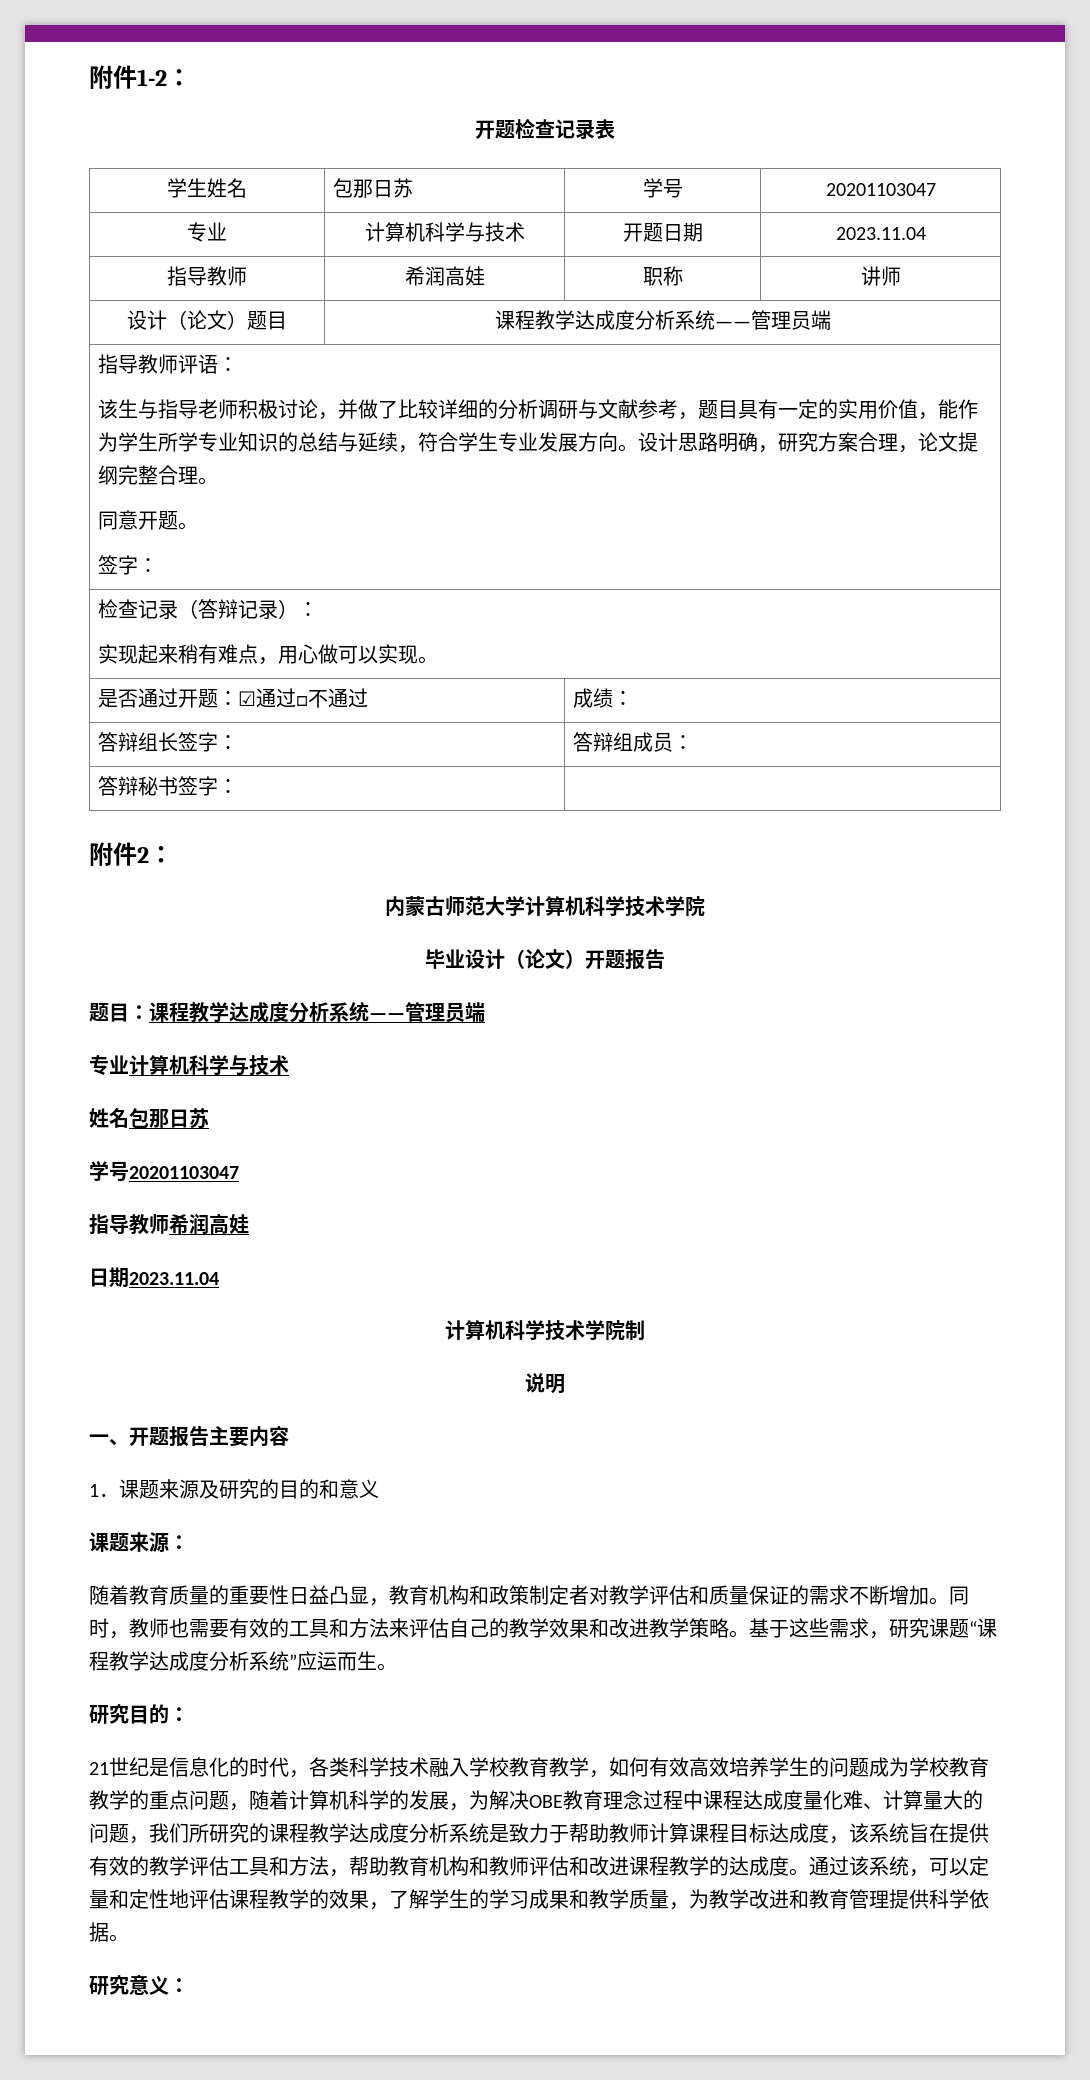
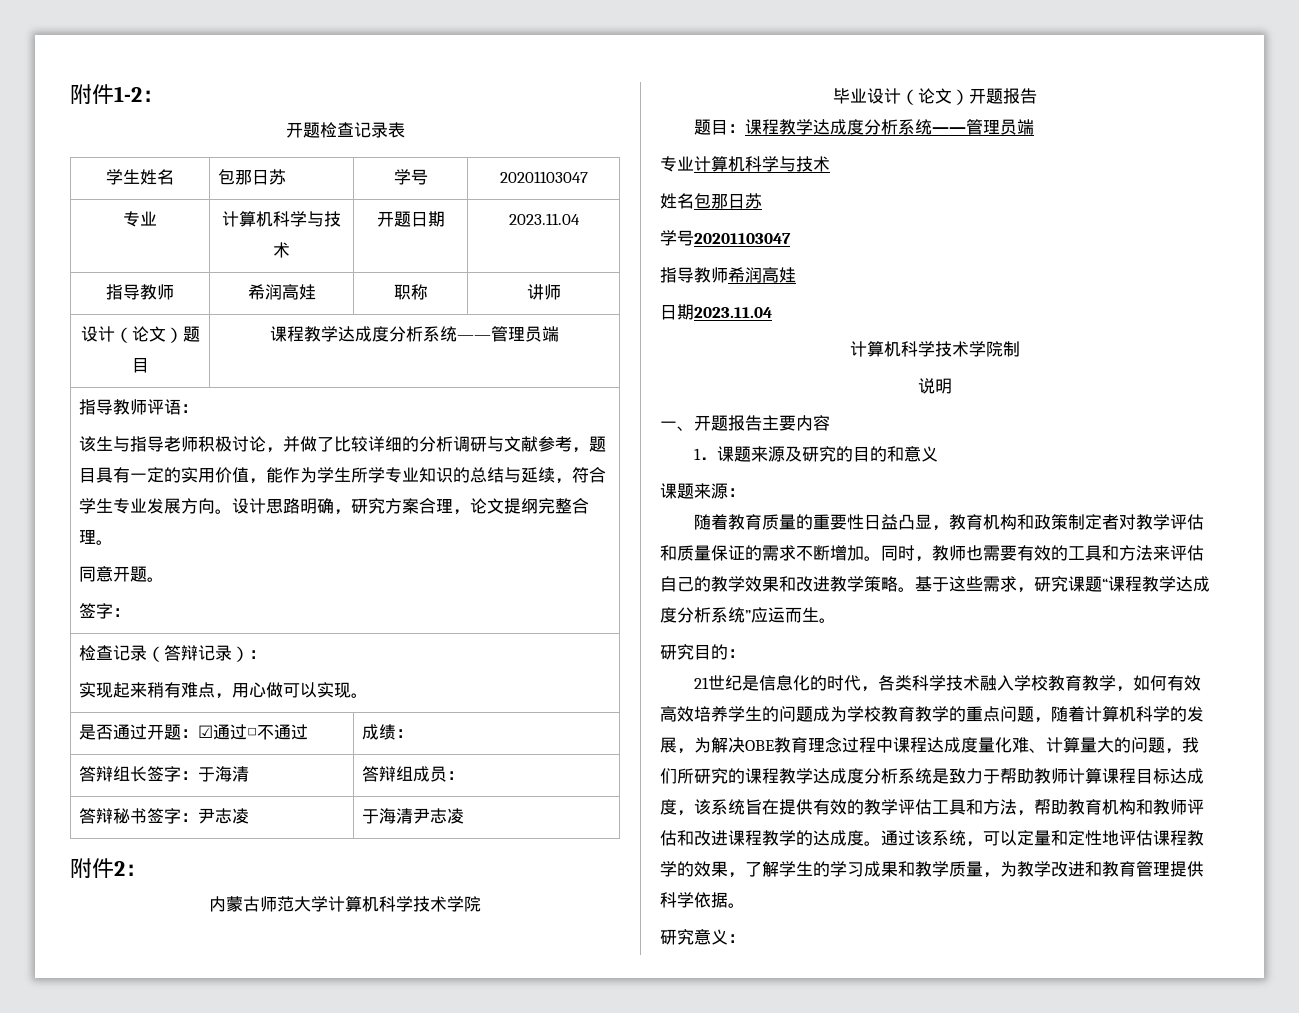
(238, 742) none -> [197,766,249,782] 于海清
(238, 786) | -> [197,808,249,824] [361,808,464,824] 尹志凌 | 于海清尹志凌

